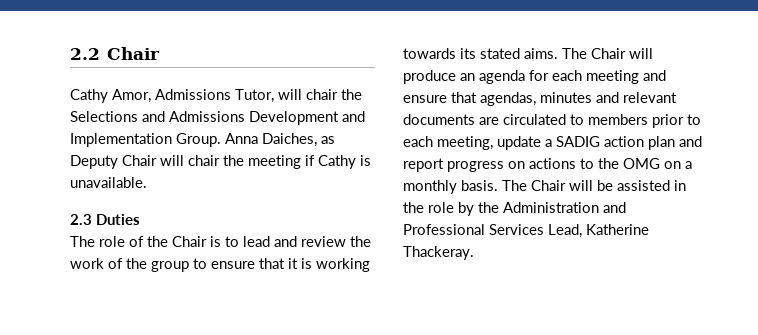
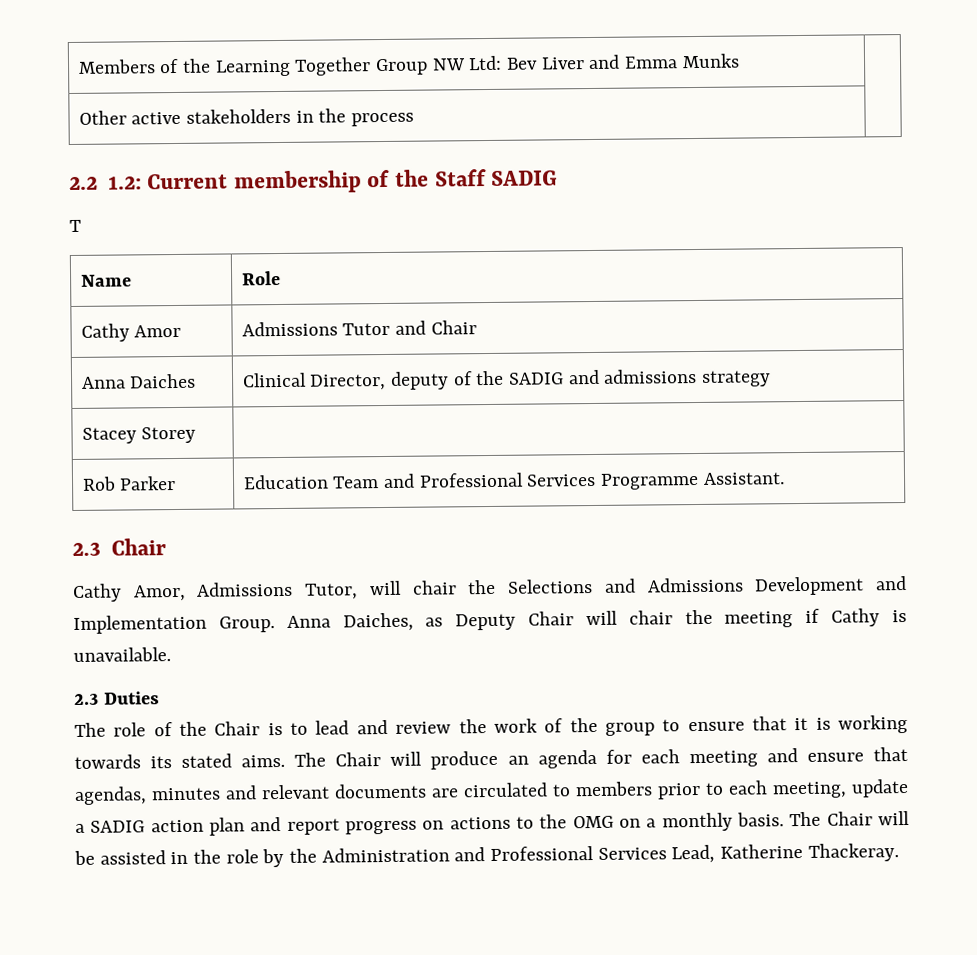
[70,48,100,60] 2.2 -> [77,53,740,77] [78,108,414,127] [69,169,559,194] [69,219,81,233] [80,274,132,287] [241,270,281,286] [80,323,182,342] [241,320,477,337] [81,373,197,389] [241,368,771,391] [81,426,197,444] [81,475,177,491] [242,472,785,490] [72,541,101,556] Members of the Learning Together Group NW Ltd: Bev Liver and Emma Munks | // Other active stakeholders in the process | // 2.2 1.2: Current membership of the Staff SADIG // T // Name | Role // Cathy Amor | Admissions Tutor and Chair // Anna Daiches | Clinical Director, deputy of the SADIG and admissions strategy // Stacey Storey | // Rob Parker | Education Team and Professional Services Programme Assistant. // 2.3

